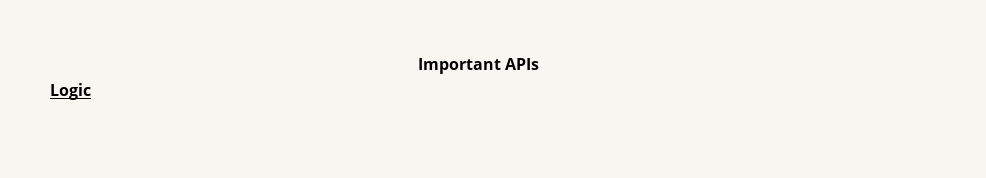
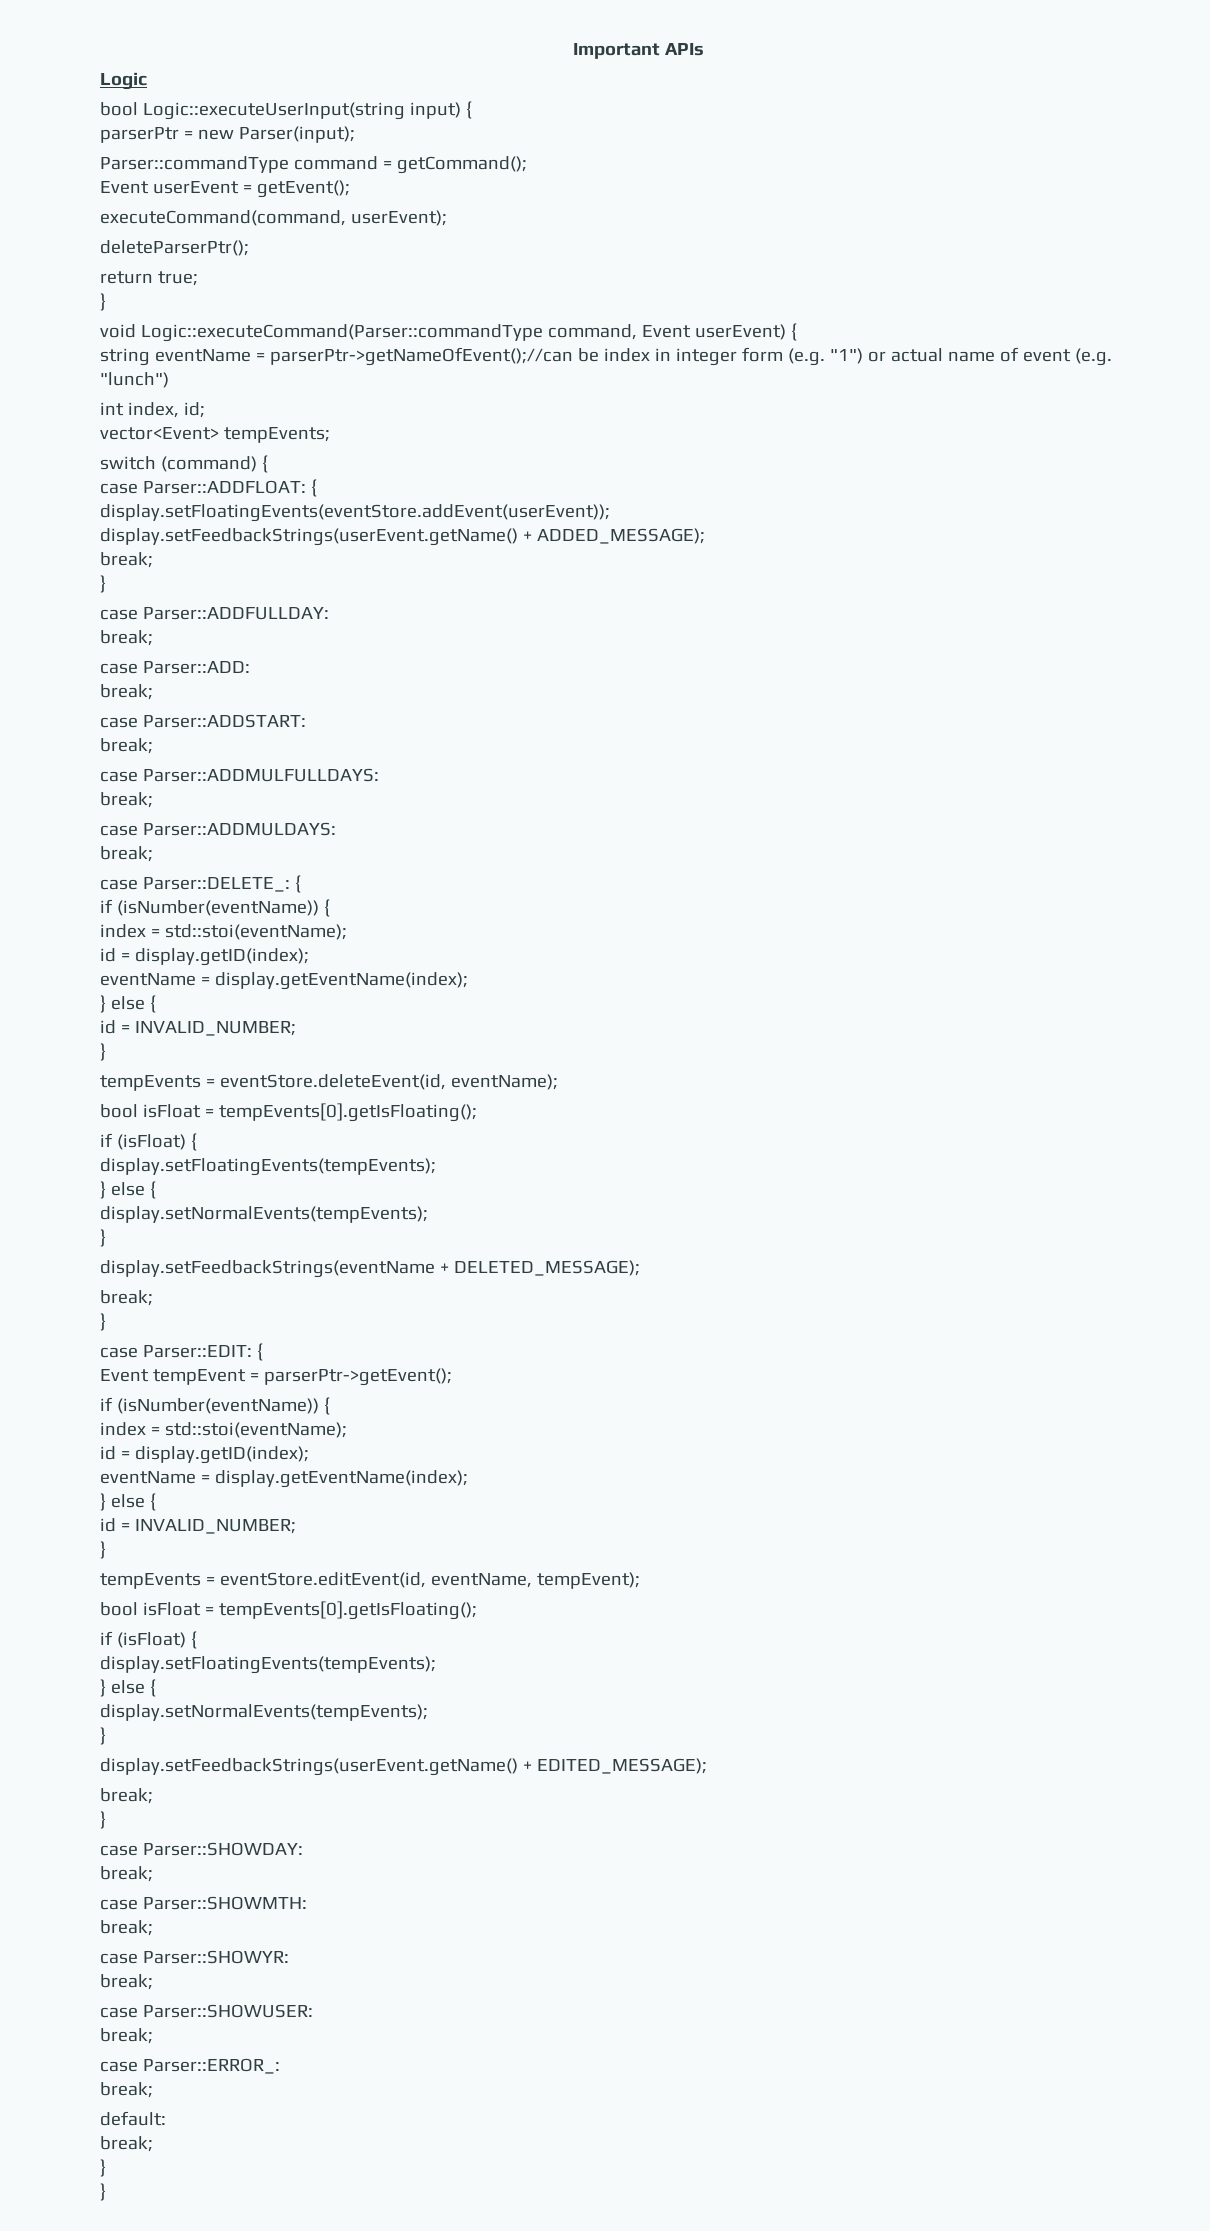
(91, 91) none -> [100,101,472,120] [100,126,355,143] [100,156,527,174] [100,180,350,198] [100,210,447,226] [100,240,249,256] [100,271,198,286] [100,293,106,311] [100,323,797,342] [100,347,1112,366] [100,372,169,388] [100,402,205,418] [100,427,330,443] [100,455,268,473] [100,479,317,497] [100,504,610,522] [100,528,705,546] [100,552,153,568] [100,575,106,593] [100,607,329,620] [100,630,153,646] [100,661,250,674] [100,684,153,700] [100,714,306,728] [100,738,153,754] [100,768,379,782] [100,792,153,808] [100,822,336,836] [100,846,153,862] [100,875,301,893] [100,899,330,917] [100,924,347,940] [100,948,309,966] [100,972,468,990] [100,995,156,1013] [100,1020,296,1036] [100,1043,106,1061] [100,1074,558,1091] [100,1103,477,1122] [100,1133,197,1151] [100,1158,436,1176] [100,1181,156,1199] [100,1206,428,1223] [100,1229,106,1247] [100,1260,640,1278] [100,1290,153,1306] [100,1313,106,1331] [100,1343,263,1361] [100,1368,452,1386] [100,1397,330,1415] [100,1422,347,1438] [100,1446,309,1464] [100,1470,468,1488] [100,1493,156,1511] [100,1518,296,1534] [100,1541,106,1559] [100,1572,640,1589] [100,1601,477,1620] [100,1631,197,1649] [100,1656,436,1674] [100,1679,156,1697] [100,1704,428,1721] [100,1727,106,1745] [100,1758,707,1776] [100,1788,153,1804] [100,1811,106,1829] [100,1842,303,1856] [100,1866,153,1882] [100,1896,307,1910] [100,1920,153,1936] [100,1950,289,1964] [100,1974,153,1990] [100,2004,313,2018] [100,2028,153,2044] [100,2058,280,2074] [100,2082,153,2098] [100,2111,166,2126] [100,2136,153,2152] [100,2159,106,2177] [100,2183,106,2201] // bool Logic::executeUserInput(string input) { // parserPtr = new Parser(input); // Parser::commandType command = getCommand(); // Event userEvent = getEvent(); // executeCommand(command, userEvent); // deleteParserPtr(); // return true; // } // void Logic::executeCommand(Parser::commandType command, Event userEvent) { // string eventName = parserPtr->getNameOfEvent();//can be index in integer form (e.g. "1") or actual name of event (e.g. "lunch") // int index, id; // vector<Event> tempEvents; // switch (command) { // case Parser::ADDFLOAT: { // display.setFloatingEvents(eventStore.addEvent(userEvent)); // display.setFeedbackStrings(userEvent.getName() + ADDED_MESSAGE); // break; // } // case Parser::ADDFULLDAY: // break; // case Parser::ADD: // break; // case Parser::ADDSTART: // break; // case Parser::ADDMULFULLDAYS: // break; // case Parser::ADDMULDAYS: // break; // case Parser::DELETE_: { // if (isNumber(eventName)) { // index = std::stoi(eventName); // id = display.getID(index); // eventName = display.getEventName(index); // } else { // id = INVALID_NUMBER; // } // tempEvents = eventStore.deleteEvent(id, eventName); // bool isFloat = tempEvents[0].getIsFloating(); // if (isFloat) { // display.setFloatingEvents(tempEvents); // } else { // display.setNormalEvents(tempEvents); // } // display.setFeedbackStrings(eventName + DELETED_MESSAGE); // break; // } // case Parser::EDIT: { // Event tempEvent = parserPtr->getEvent(); // if (isNumber(eventName)) { // index = std::stoi(eventName); // id = display.getID(index); // eventName = display.getEventName(index); // } else { // id = INVALID_NUMBER; // } // tempEvents = eventStore.editEvent(id, eventName, tempEvent); // bool isFloat = tempEvents[0].getIsFloating(); // if (isFloat) { // display.setFloatingEvents(tempEvents); // } else { // display.setNormalEvents(tempEvents); // } // display.setFeedbackStrings(userEvent.getName() + EDITED_MESSAGE); // break; // } // case Parser::SHOWDAY: // break; // case Parser::SHOWMTH: // break; // case Parser::SHOWYR: // break; // case Parser::SHOWUSER: // break; // case Parser::ERROR_: // break; // default: // break; // } // }

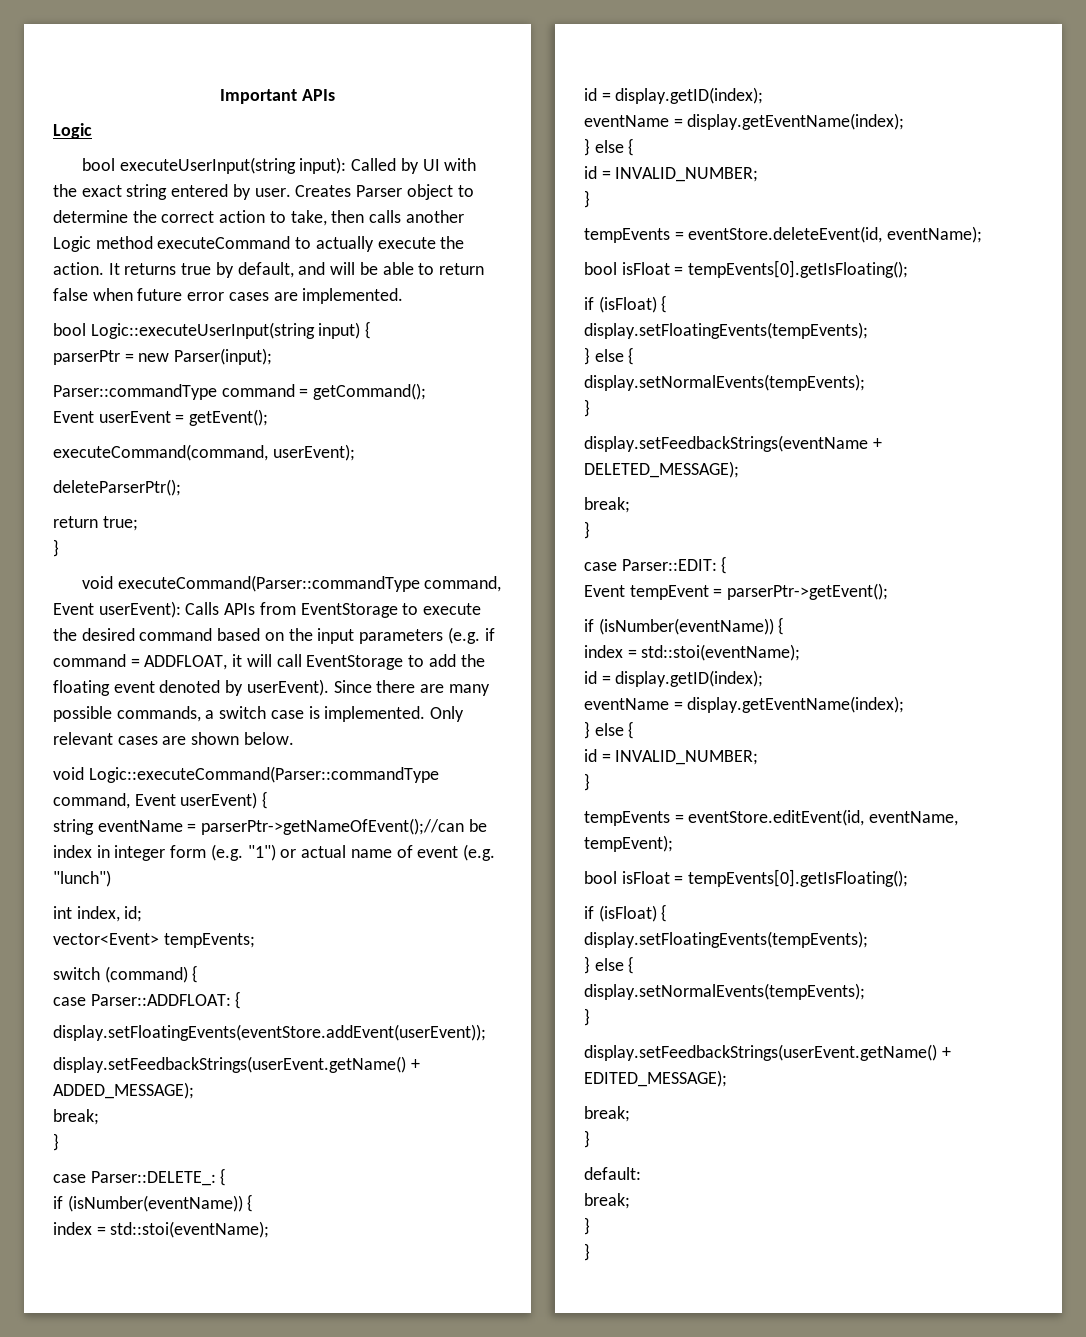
(147, 81) none -> [82,157,477,174] [53,184,474,200] [53,210,464,226] [53,236,465,252] [53,262,484,278] [53,288,404,304] // bool executeUserInput(string input): Called by UI with the exact string entered by user. Creates Parser object to determine the correct action to take, then calls another Logic method executeCommand to actually execute the action. It returns true by default, and will be able to return false when future error cases are implemented.
(106, 302) none -> [82,575,502,592] [53,601,482,618] [53,627,495,644] [53,654,485,670] [53,679,490,696] [53,706,465,722] [53,732,294,745] // void executeCommand(Parser::commandType command, Event userEvent): Calls APIs from EventStorage to execute the desired command based on the input parameters (e.g. if command = ADDFLOAT, it will call EventStorage to add the floating event denoted by userEvent). Since there are many possible commands, a switch case is implemented. Only relevant cases are shown below.
[100,607,329,620] [100,630,153,646] [100,661,250,674] [100,684,153,700] [100,714,306,728] [100,738,153,754] [100,768,379,782] [100,792,153,808] [100,822,336,836] [100,846,153,862] // case Parser::ADDFULLDAY: // break; // case Parser::ADD: // break; // case Parser::ADDSTART: // break; // case Parser::ADDMULFULLDAYS: // break; // case Parser::ADDMULDAYS: // break; -> (59, 1142) none
[100,1842,303,1856] [100,1866,153,1882] [100,1896,307,1910] [100,1920,153,1936] [100,1950,289,1964] [100,1974,153,1990] [100,2004,313,2018] [100,2028,153,2044] [100,2058,280,2074] [100,2082,153,2098] // case Parser::SHOWDAY: // break; // case Parser::SHOWMTH: // break; // case Parser::SHOWYR: // break; // case Parser::SHOWUSER: // break; // case Parser::ERROR_: // break; -> (590, 1139) none

